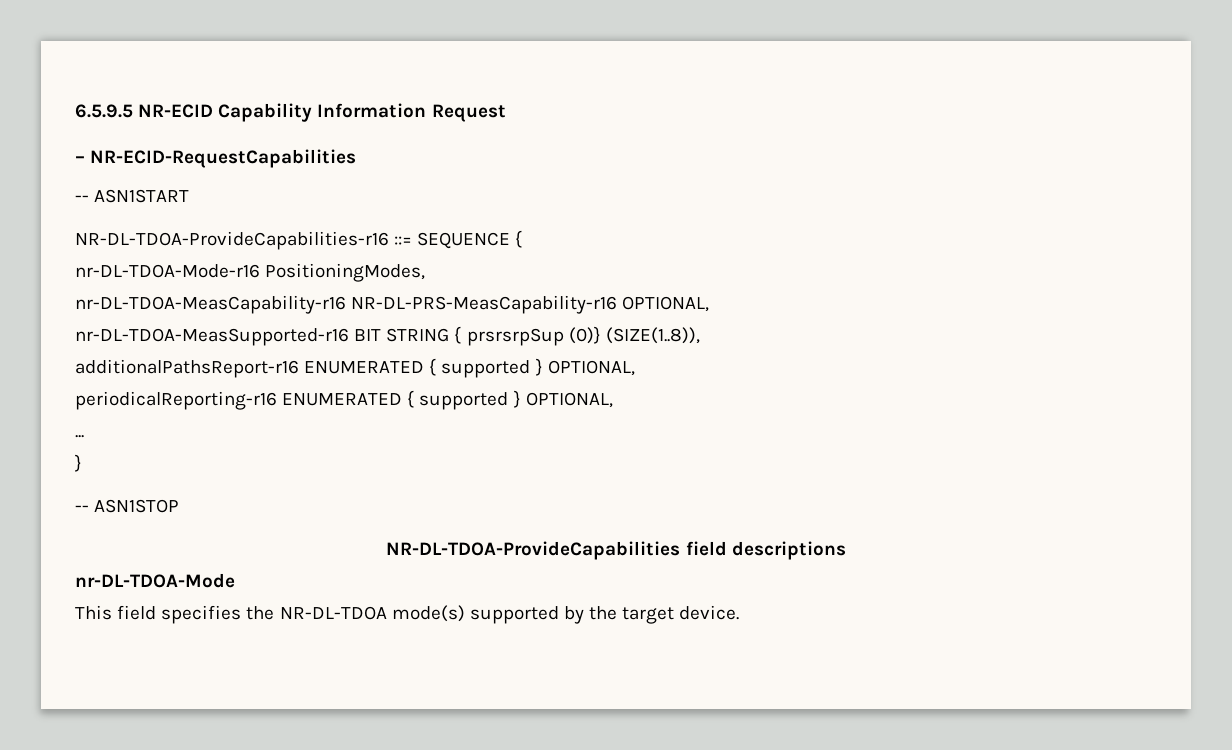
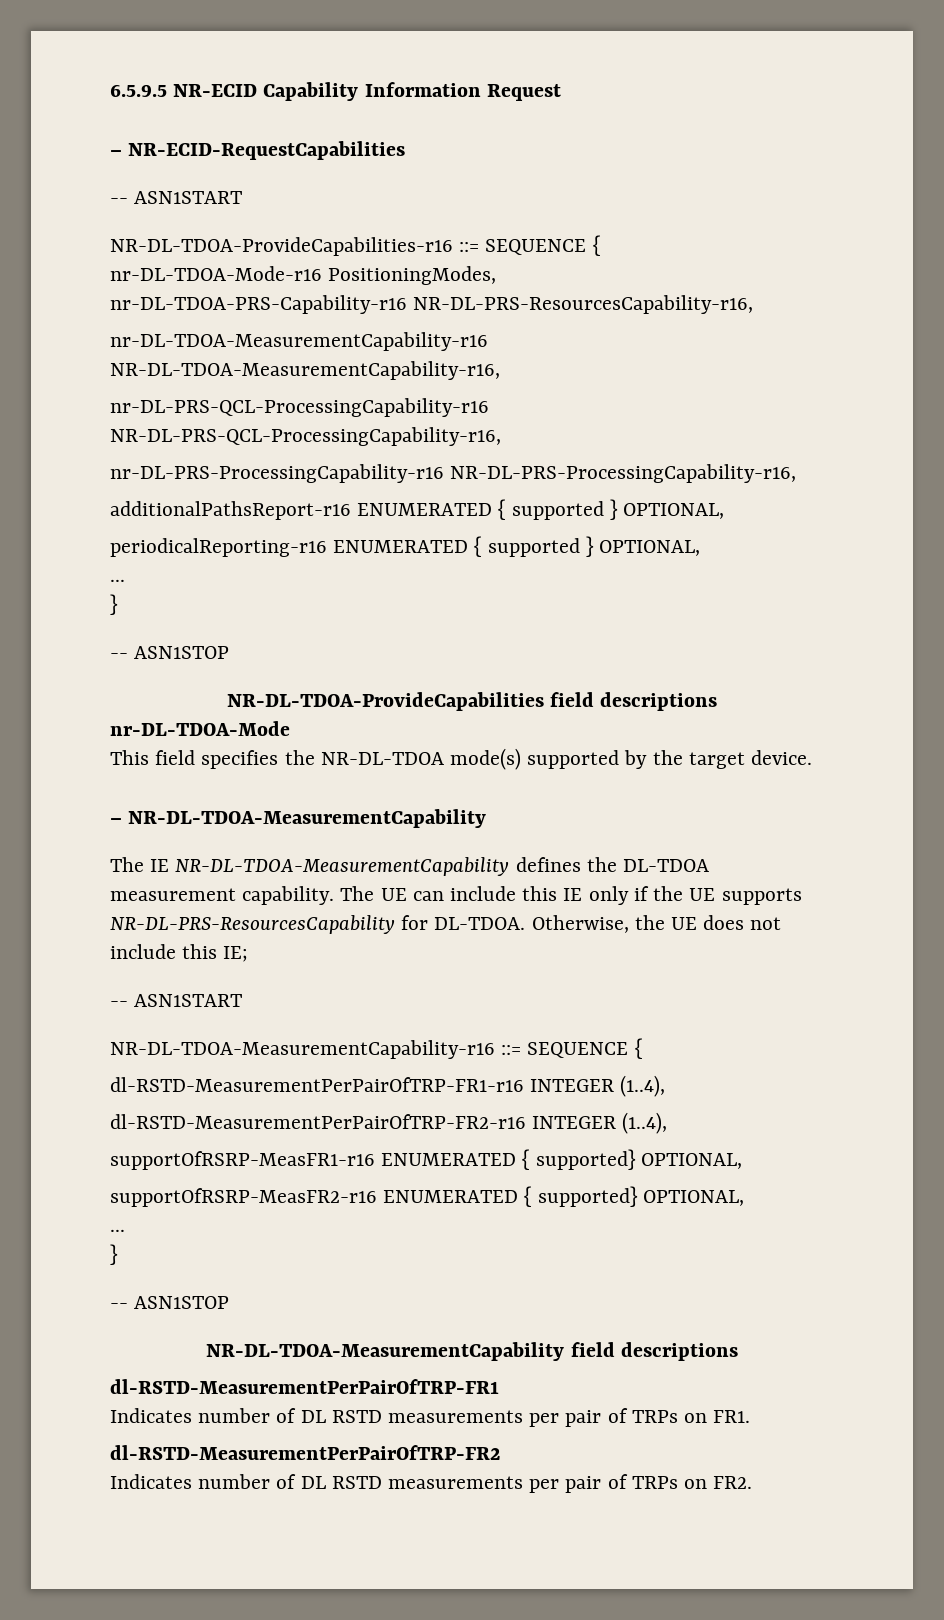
[75,295,710,314] [75,326,700,346] nr-DL-TDOA-MeasCapability-r16 NR-DL-PRS-MeasCapability-r16 OPTIONAL, // nr-DL-TDOA-MeasSupported-r16 BIT STRING { prsrsrpSup (0)} (SIZE(1..8)), -> [110,295,754,314] [110,332,488,351] [110,361,500,380] [110,398,489,417] [110,427,501,446] [110,464,797,483] nr-DL-TDOA-PRS-Capability-r16 NR-DL-PRS-ResourcesCapability-r16, // nr-DL-TDOA-MeasurementCapability-r16 NR-DL-TDOA-MeasurementCapability-r16, // nr-DL-PRS-QCL-ProcessingCapability-r16 NR-DL-PRS-QCL-ProcessingCapability-r16, // nr-DL-PRS-ProcessingCapability-r16 NR-DL-PRS-ProcessingCapability-r16,
(740, 612) none -> [110,809,487,828] [110,857,710,876] [110,886,802,905] [110,915,782,934] [110,944,249,962] [110,994,243,1007] [110,1038,643,1059] [110,1075,666,1097] [110,1112,668,1134] [110,1149,742,1170] [110,1186,744,1207] [110,1229,125,1232] [110,1244,118,1265] [110,1296,230,1309] [206,1342,738,1361] [110,1379,499,1394] [110,1408,751,1427] [110,1445,500,1460] [110,1474,753,1493] // – NR-DL-TDOA-MeasurementCapability // The IE NR-DL-TDOA-MeasurementCapability defines the DL-TDOA measurement capability. The UE can include this IE only if the UE supports NR-DL-PRS-ResourcesCapability for DL-TDOA. Otherwise, the UE does not include this IE; // -- ASN1START // NR-DL-TDOA-MeasurementCapability-r16 ::= SEQUENCE { // dl-RSTD-MeasurementPerPairOfTRP-FR1-r16 INTEGER (1..4), // dl-RSTD-MeasurementPerPairOfTRP-FR2-r16 INTEGER (1..4), // supportOfRSRP-MeasFR1-r16 ENUMERATED { supported} OPTIONAL, // supportOfRSRP-MeasFR2-r16 ENUMERATED { supported} OPTIONAL, // ... // } // -- ASN1STOP // NR-DL-TDOA-MeasurementCapability field descriptions // dl-RSTD-MeasurementPerPairOfTRP-FR1 // Indicates number of DL RSTD measurements per pair of TRPs on FR1. // dl-RSTD-MeasurementPerPairOfTRP-FR2 // Indicates number of DL RSTD measurements per pair of TRPs on FR2.

